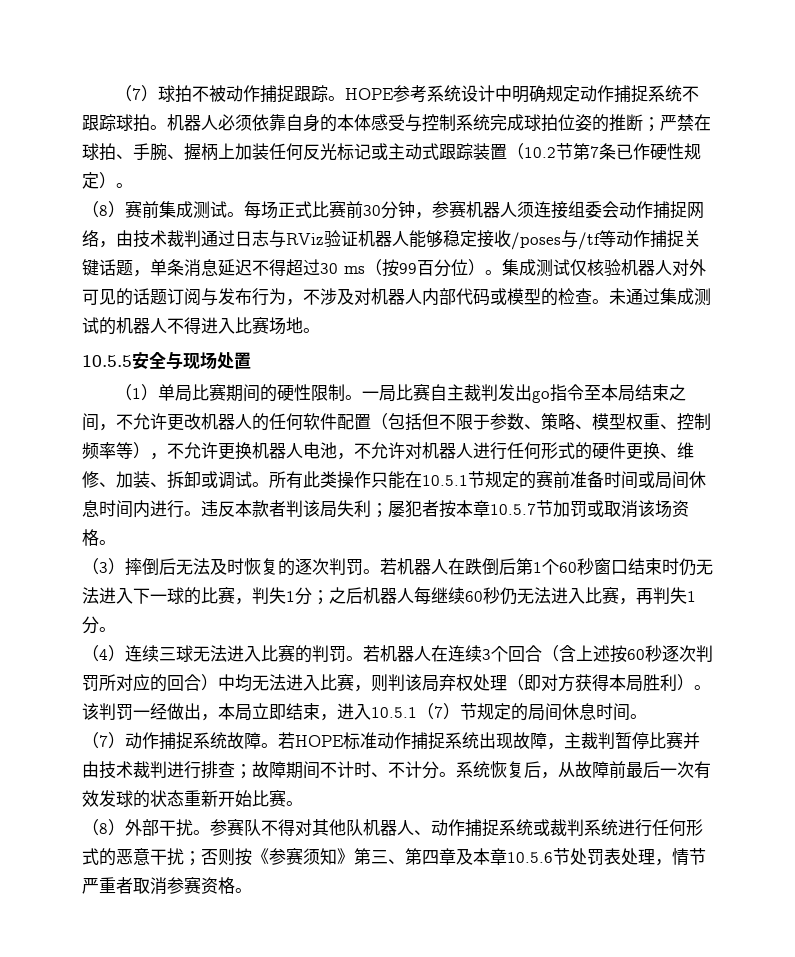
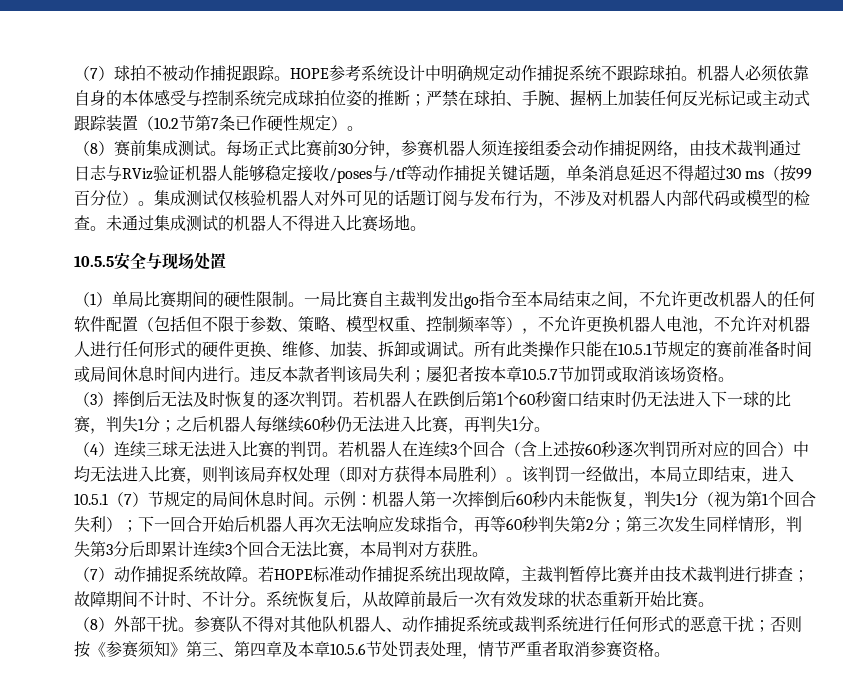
(647, 716) none -> [324,491,816,509] [74,516,802,534] [74,540,488,559] 示例：机器人第一次摔倒后60秒内未能恢复，判失1分（视为第1个回合失利）；下一回合开始后机器人再次无法响应发球指令，再等60秒判失第2分；第三次发生同样情形，判失第3分后即累计连续3个回合无法比赛，本局判对方获胜。

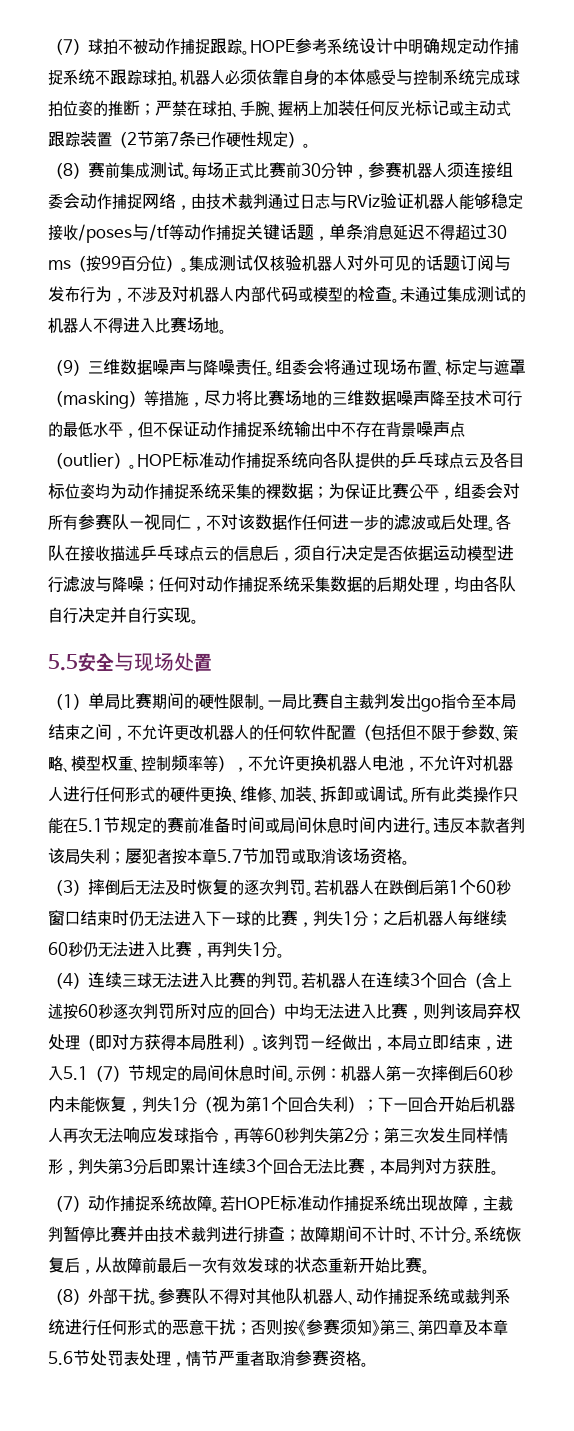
[154,117,179,129] 10.2 -> [127,132,137,145] 2
[74,256,114,267] 10.5.5 -> [48,359,526,377] [48,390,522,409] [48,421,465,438] [48,452,524,469] [48,483,520,500] [48,514,511,531] [48,545,514,562] [48,576,516,593] [48,607,199,624] [48,654,78,671] （9）三维数据噪声与降噪责任。组委会将通过现场布置、标定与遮罩（masking）等措施，尽力将比赛场地的三维数据噪声降至技术可行的最低水平，但不保证动作捕捉系统输出中不存在背景噪声点（outlier）。HOPE标准动作捕捉系统向各队提供的乒乓球点云及各目标位姿均为动作捕捉系统采集的裸数据；为保证比赛公平，组委会对所有参赛队一视同仁，不对该数据作任何进一步的滤波或后处理。各队在接收描述乒乓球点云的信息后，须自行决定是否依据运动模型进行滤波与降噪；任何对动作捕捉系统采集数据的后期处理，均由各队自行决定并自行实现。 // 5.5
[618,343,652,355] 10.5.1 -> [78,818,103,832] 5.1
[522,368,558,380] 10.5.7 -> [217,849,242,863] 5.7
[74,493,108,505] 10.5.1 -> [63,1066,88,1080] 5.1
[330,643,366,655] 10.5.6 -> [48,1351,73,1365] 5.6

